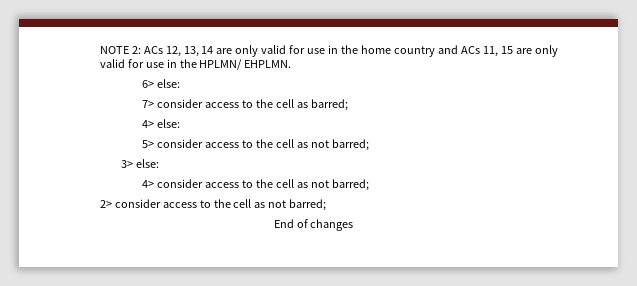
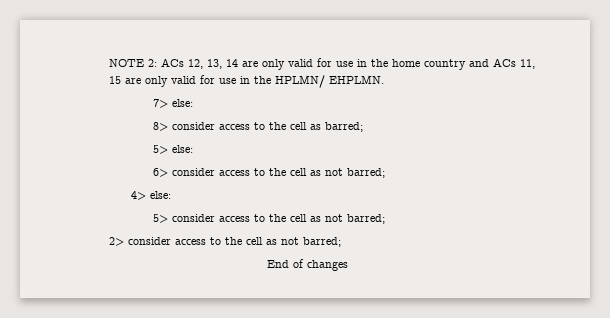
[142,79,181,88] [142,100,155,108] 6> else: // 7> -> [152,99,193,108] [152,122,168,131] 7> else: // 8>
[142,119,181,128] [142,139,370,151] [120,159,159,168] [142,180,155,188] 4> else: // 5> consider access to the cell as not barred; // 3> else: // 4> -> [152,145,193,154] [152,168,385,178] [130,191,171,200] [152,214,168,223] 5> else: // 6> consider access to the cell as not barred; // 4> else: // 5>

